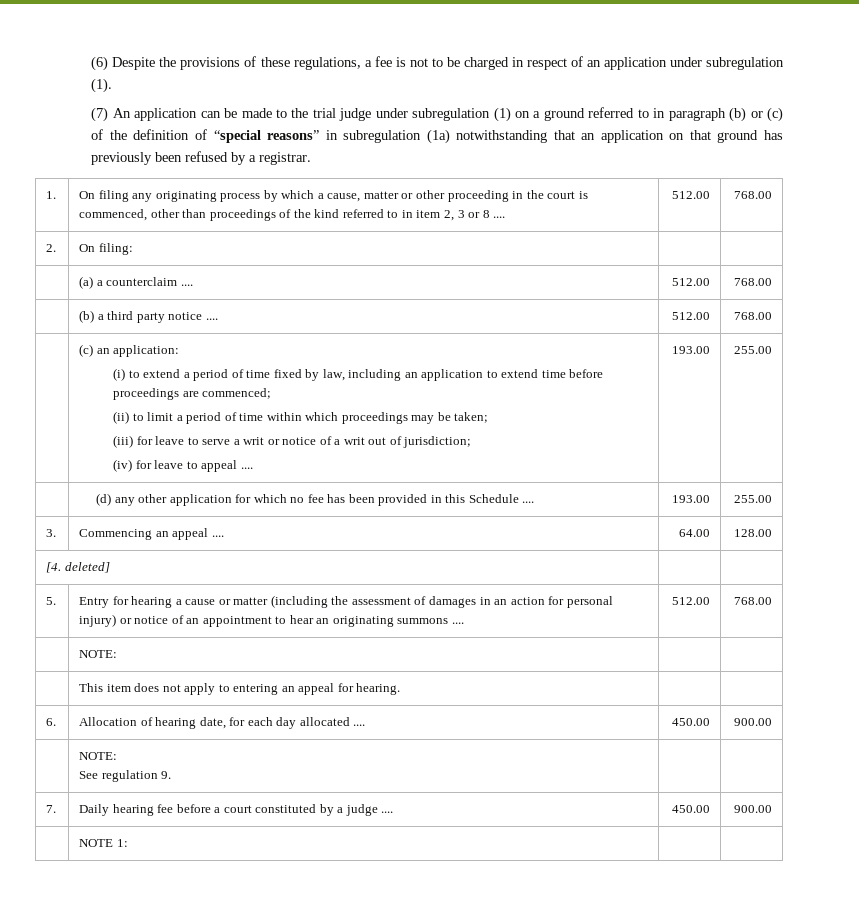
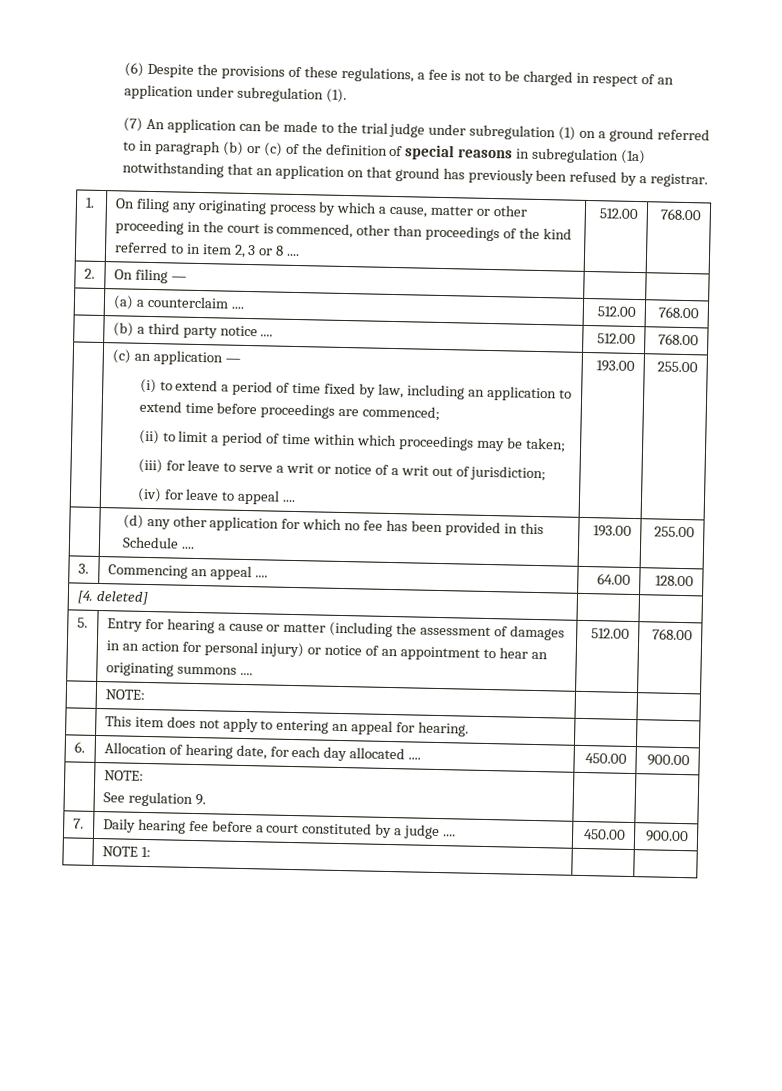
[213,130,320,143] “special reasons” -> [404,144,514,161] special reasons
[98,243,133,255] filing: -> [134,268,187,284] filing —
[113,345,180,357] application: -> [152,350,241,366] application —

